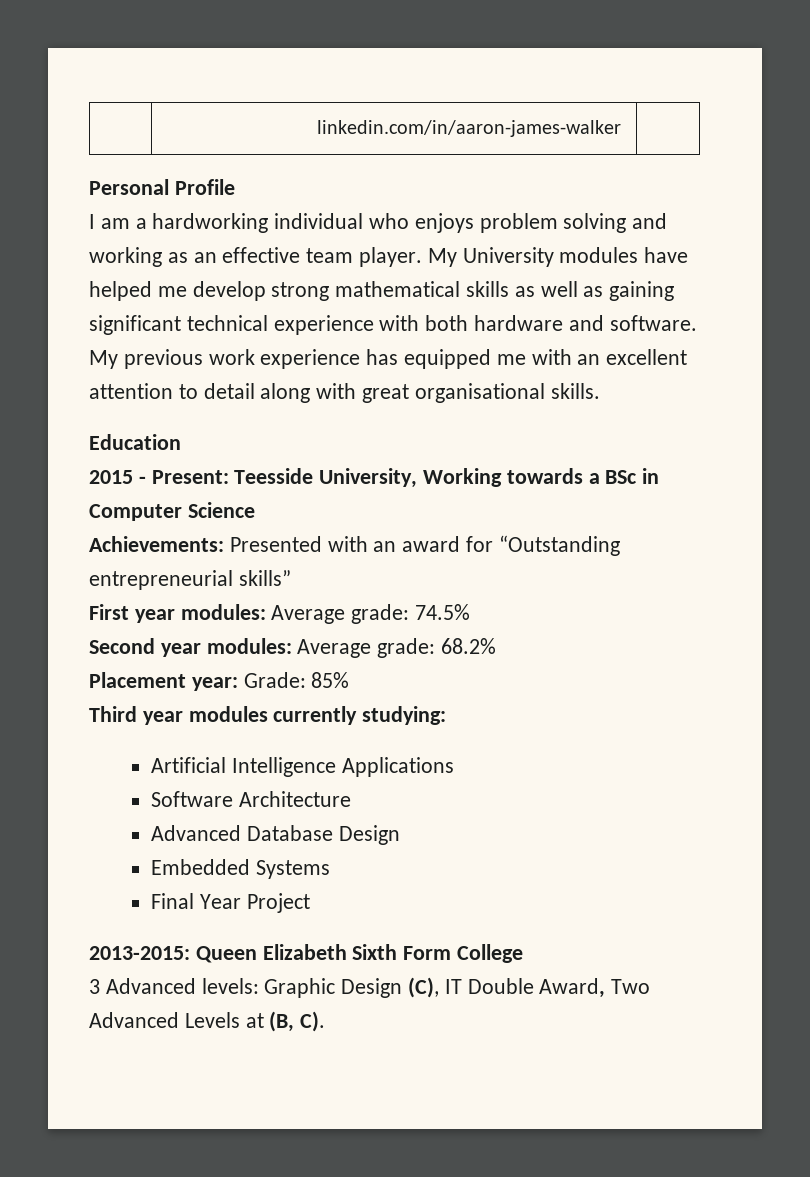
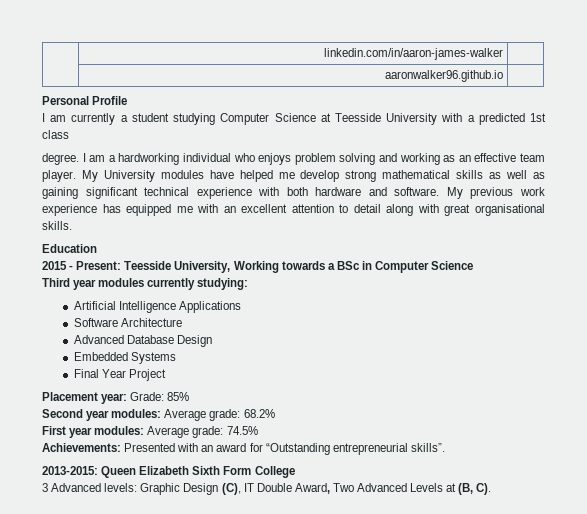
(621, 128) none -> [384,70,503,82] // | aaronwalker96.github.io |
(130, 223) none -> [71,113,546,125] [42,130,69,139] [42,153,106,165] currently a student studying Computer Science at Teesside University with a predicted 1st class // degree. I am
[89,535,620,556] [89,570,291,590] [89,604,471,624] [89,638,497,658] [89,672,350,691] // Achievements: Presented with an award for “Outstanding entrepreneurial skills” // First year modules: Average grade: 74.5% // Second year modules: Average grade: 68.2% // Placement year: Grade: 85% -> (474, 265) none
(310, 903) none -> [42,392,190,404] [42,409,275,421] [42,426,258,438] [42,443,445,455] // Placement year: Grade: 85% // Second year modules: Average grade: 68.2% // First year modules: Average grade: 74.5% // Achievements: Presented with an award for “Outstanding entrepreneurial skills”.

